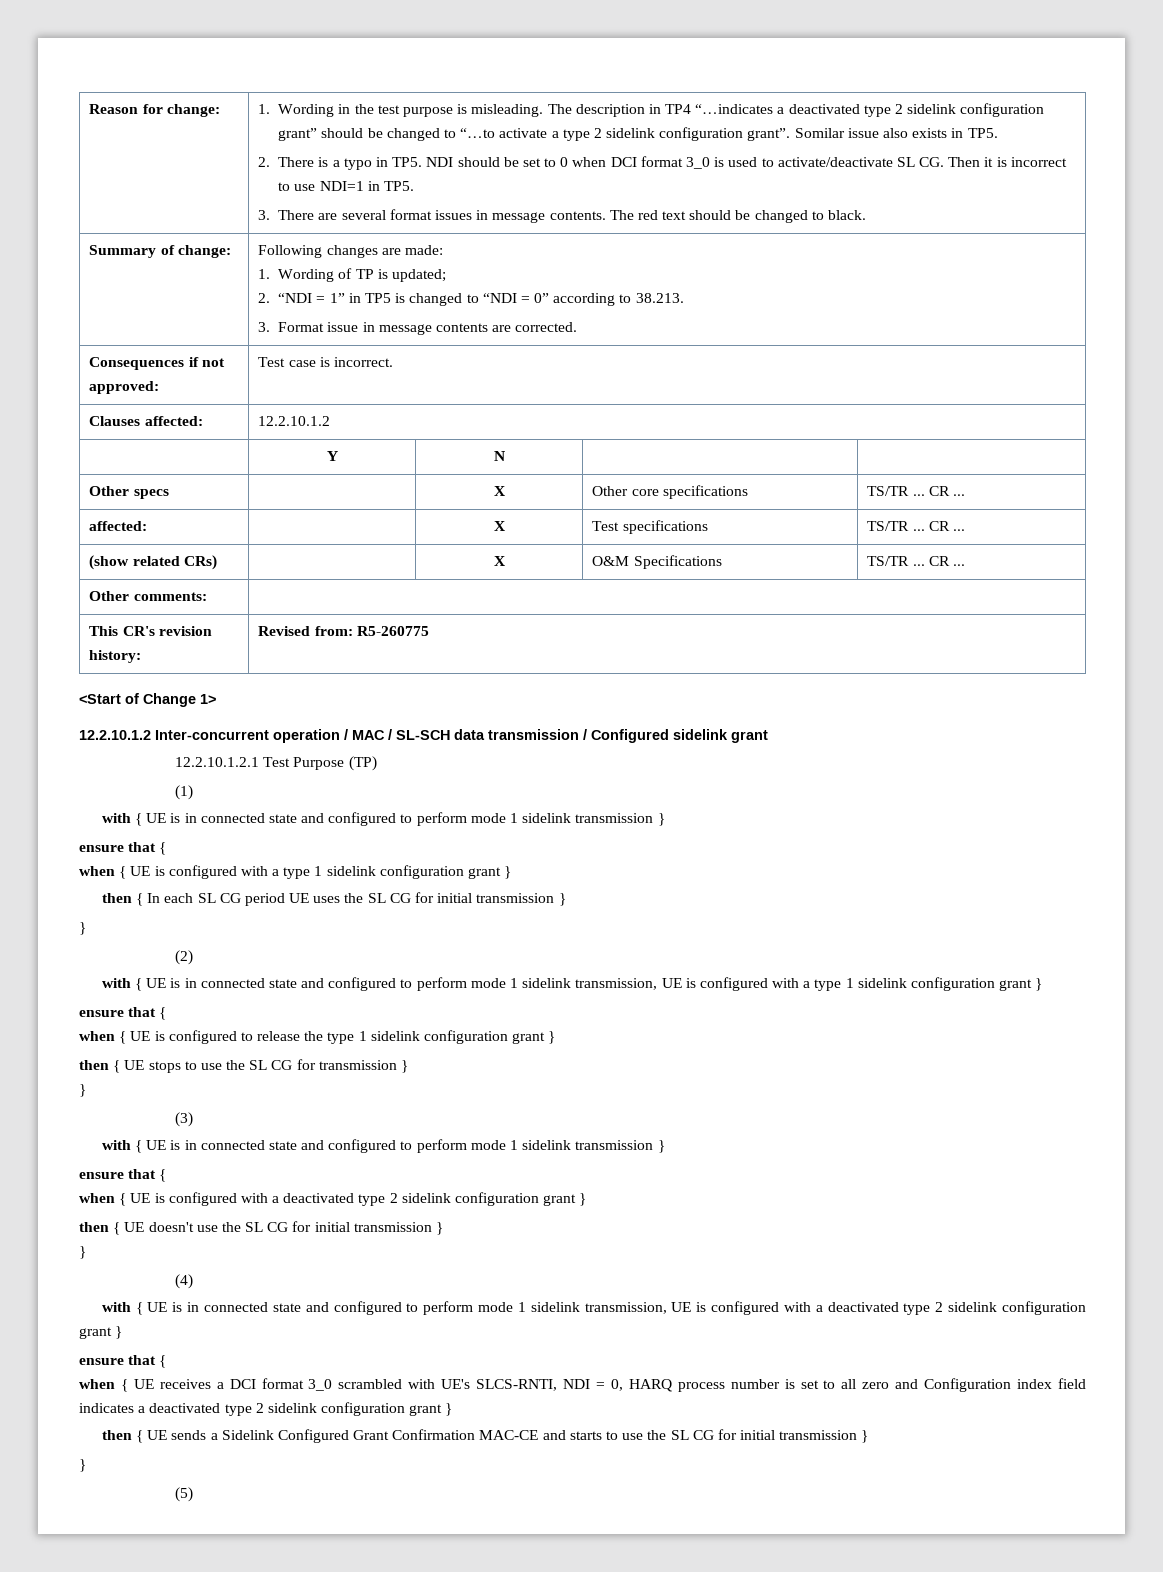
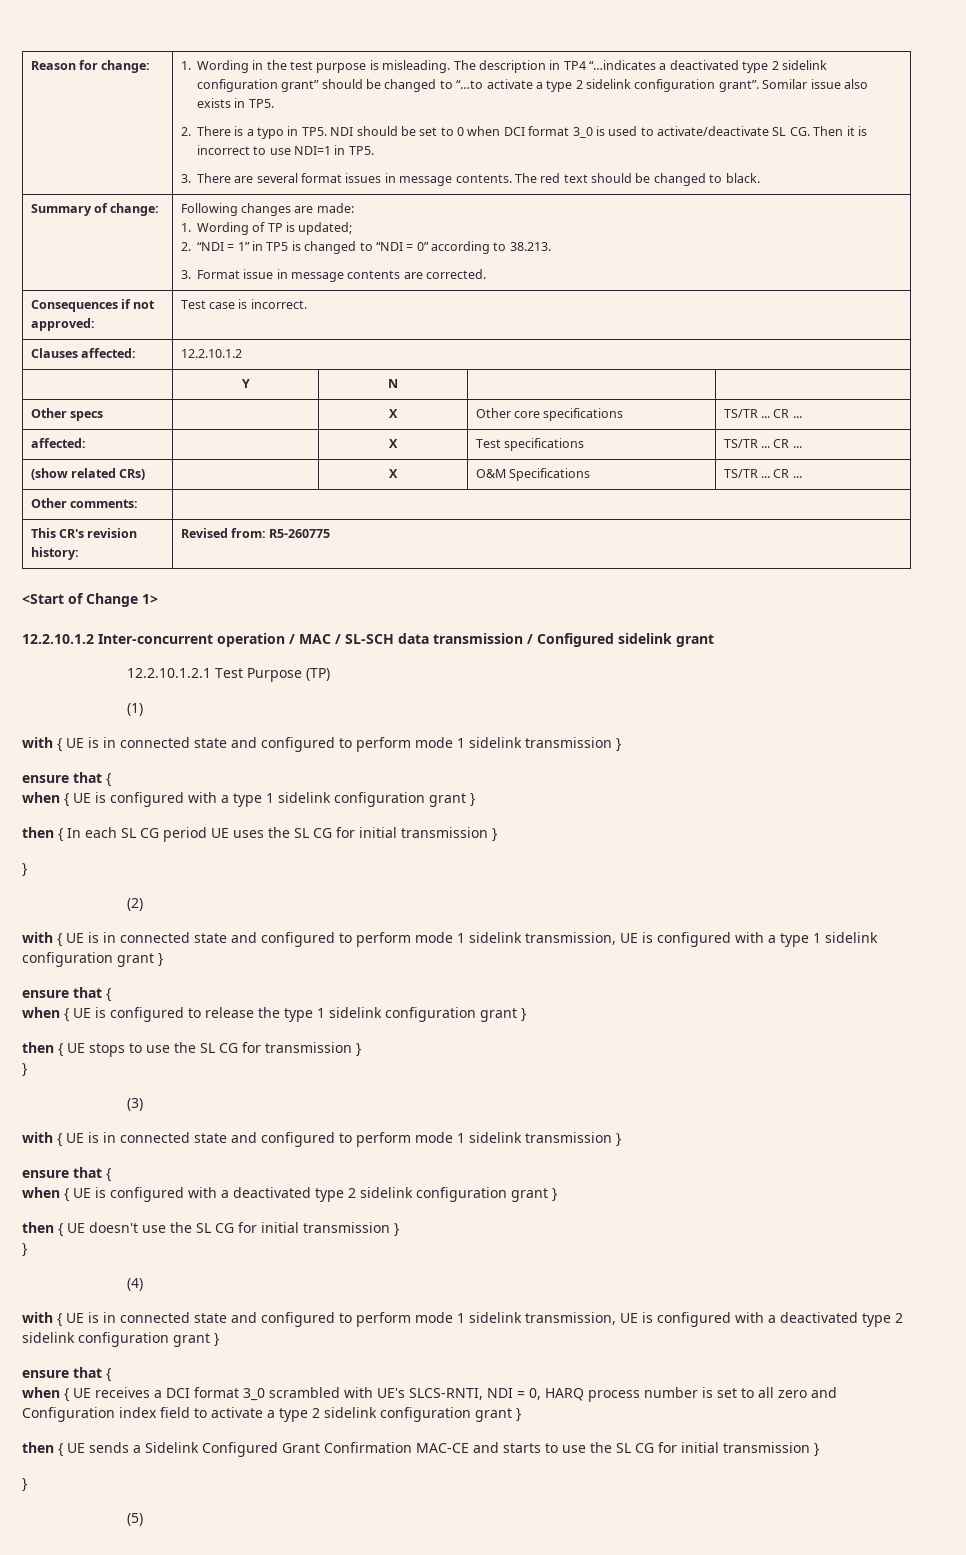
[79,1403,221,1413] indicates a deactivated -> [194,1407,275,1418] to activate a

